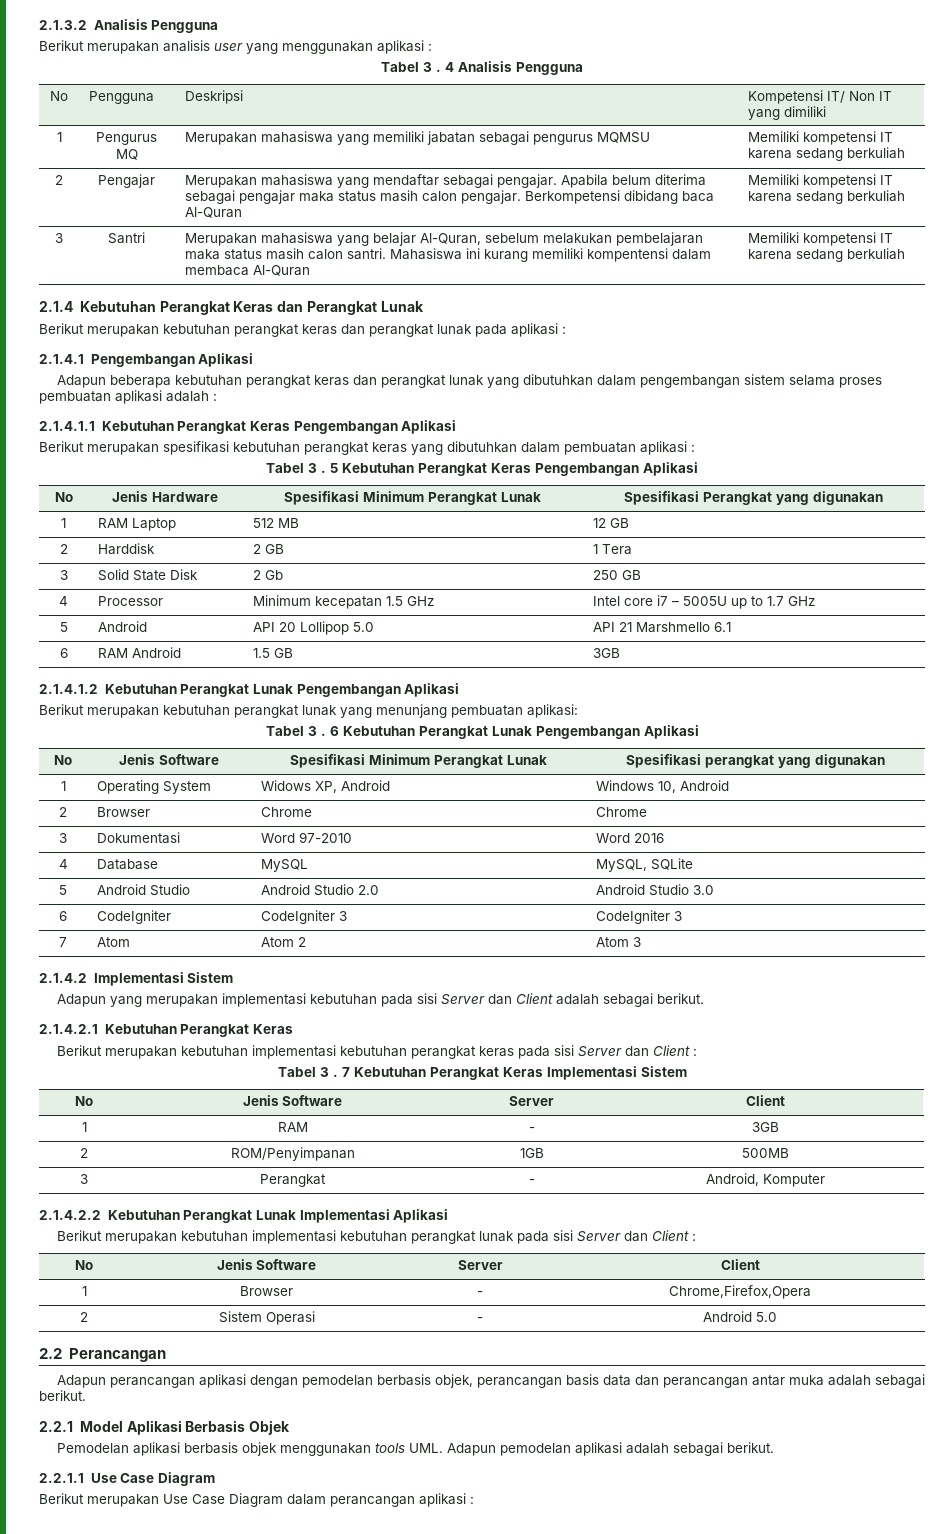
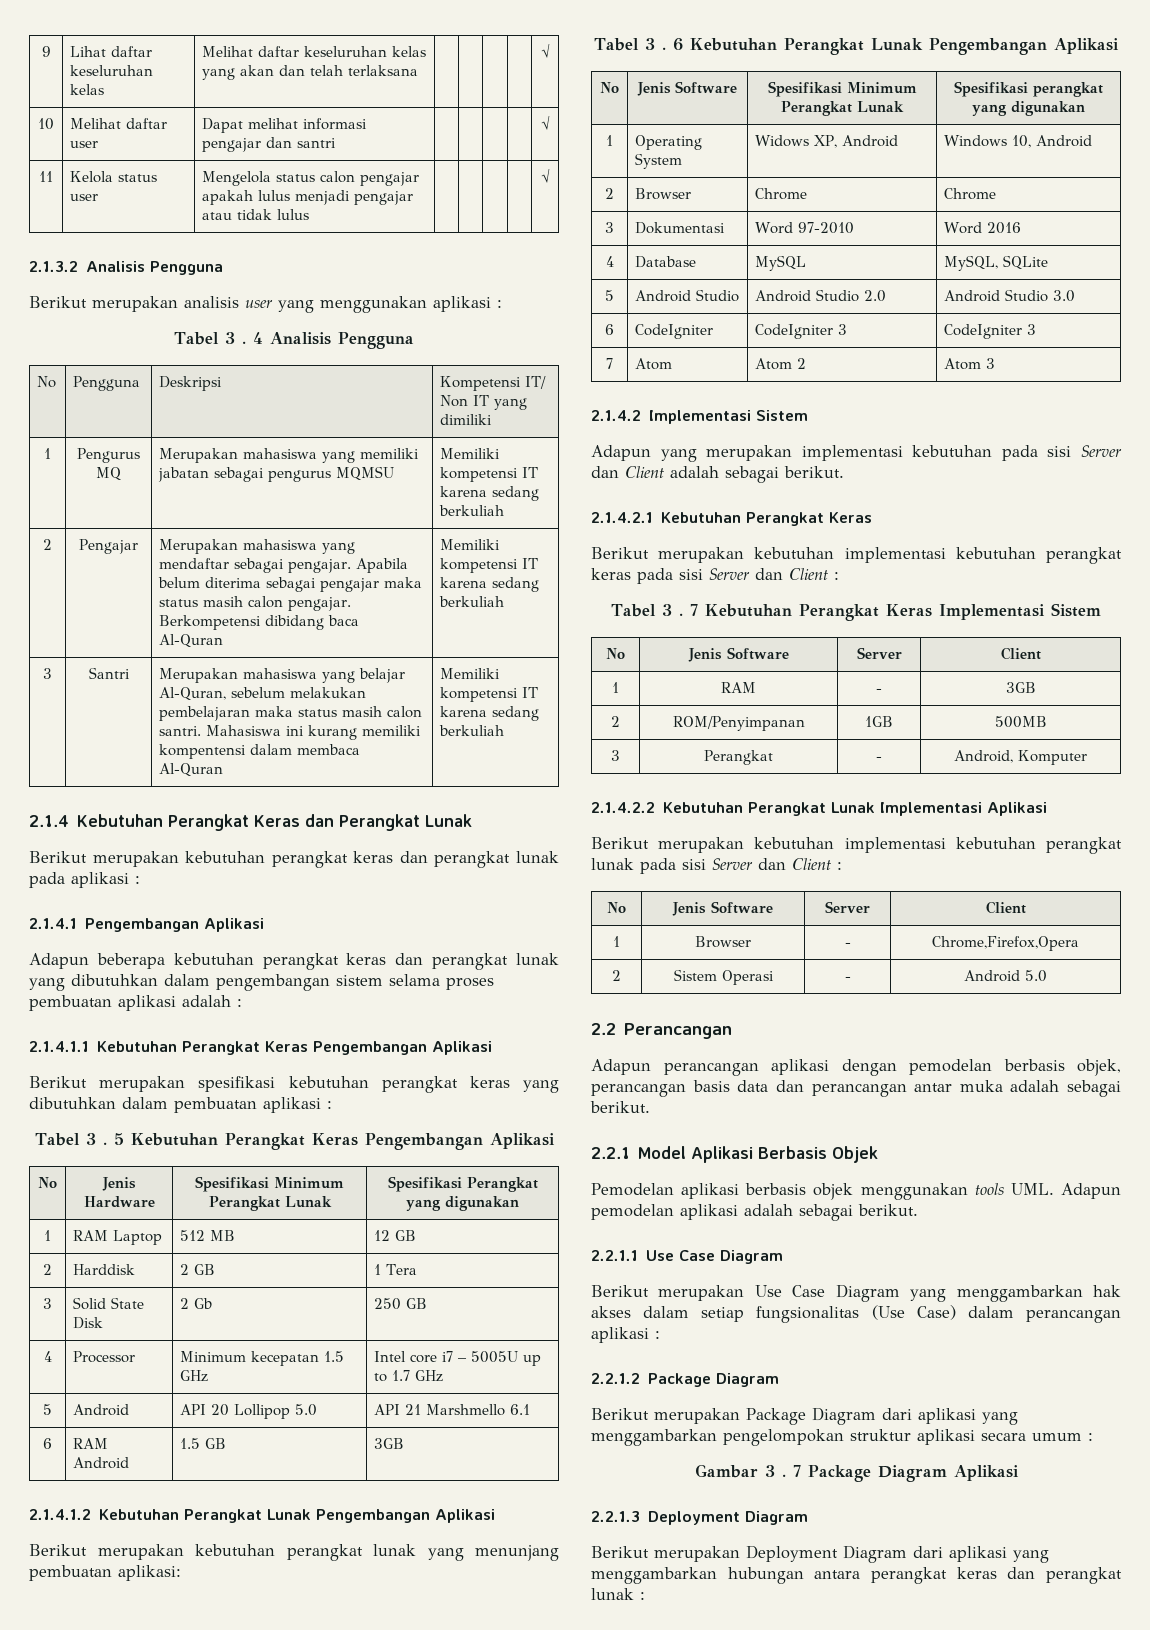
(39, 25) none -> [41,46,51,57] [70,46,153,57] [70,65,154,76] [70,84,105,95] [202,46,427,57] [202,65,419,80] [540,44,550,58] [38,118,54,130] [70,118,168,129] [70,141,99,148] [202,118,368,133] [202,137,337,152] [540,116,550,130] [39,171,53,182] [70,171,158,183] [70,194,99,201] [202,171,420,186] [202,190,414,205] [202,209,310,220] [540,169,550,183] 9 | Lihat daftar keseluruhan kelas | Melihat daftar keseluruhan kelas yang akan dan telah terlaksana | | | | | √ // 10 | Melihat daftar user | Dapat melihat informasi pengajar dan santri | | | | | √ // 11 | Kelola status user | Mengelola status calon pengajar apakah lulus menjadi pengajar atau tidak lulus | | | | | √ //
[287,1493,466,1507] dalam perancangan aplikasi -> [910,1285,1121,1302] [591,1305,1121,1323] [591,1327,660,1343] [591,1373,780,1387] [591,1407,1018,1425] [591,1429,1093,1446] [694,1464,1019,1482] [591,1511,809,1525] [591,1545,1049,1563] [591,1567,1122,1584] [591,1588,634,1600] yang menggambarkan hak akses dalam setiap fungsionalitas (Use Case) dalam perancangan aplikasi : // 2.2.1.2 Package Diagram // Berikut merupakan Package Diagram dari aplikasi yang menggambarkan pengelompokan struktur aplikasi secara umum : // Gambar 3 . 7 Package Diagram Aplikasi // 2.2.1.3 Deployment Diagram // Berikut merupakan Deployment Diagram dari aplikasi yang menggambarkan hubungan antara perangkat keras dan perangkat lunak

